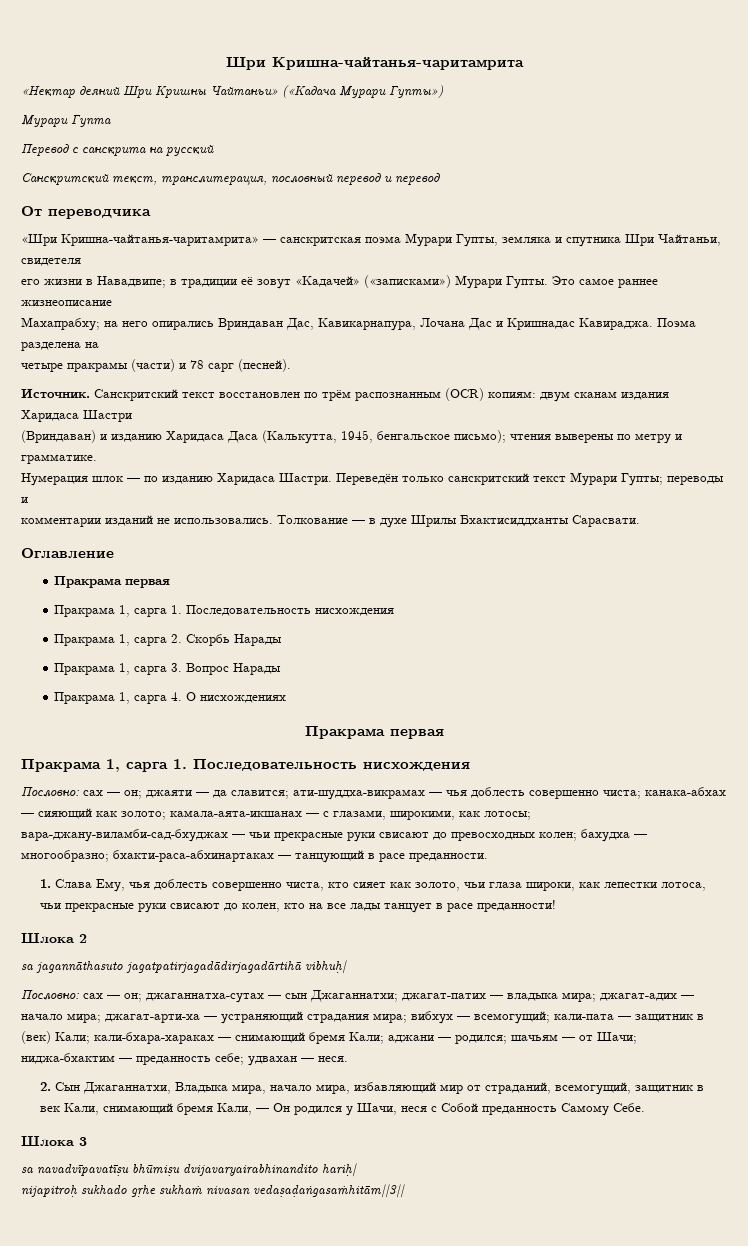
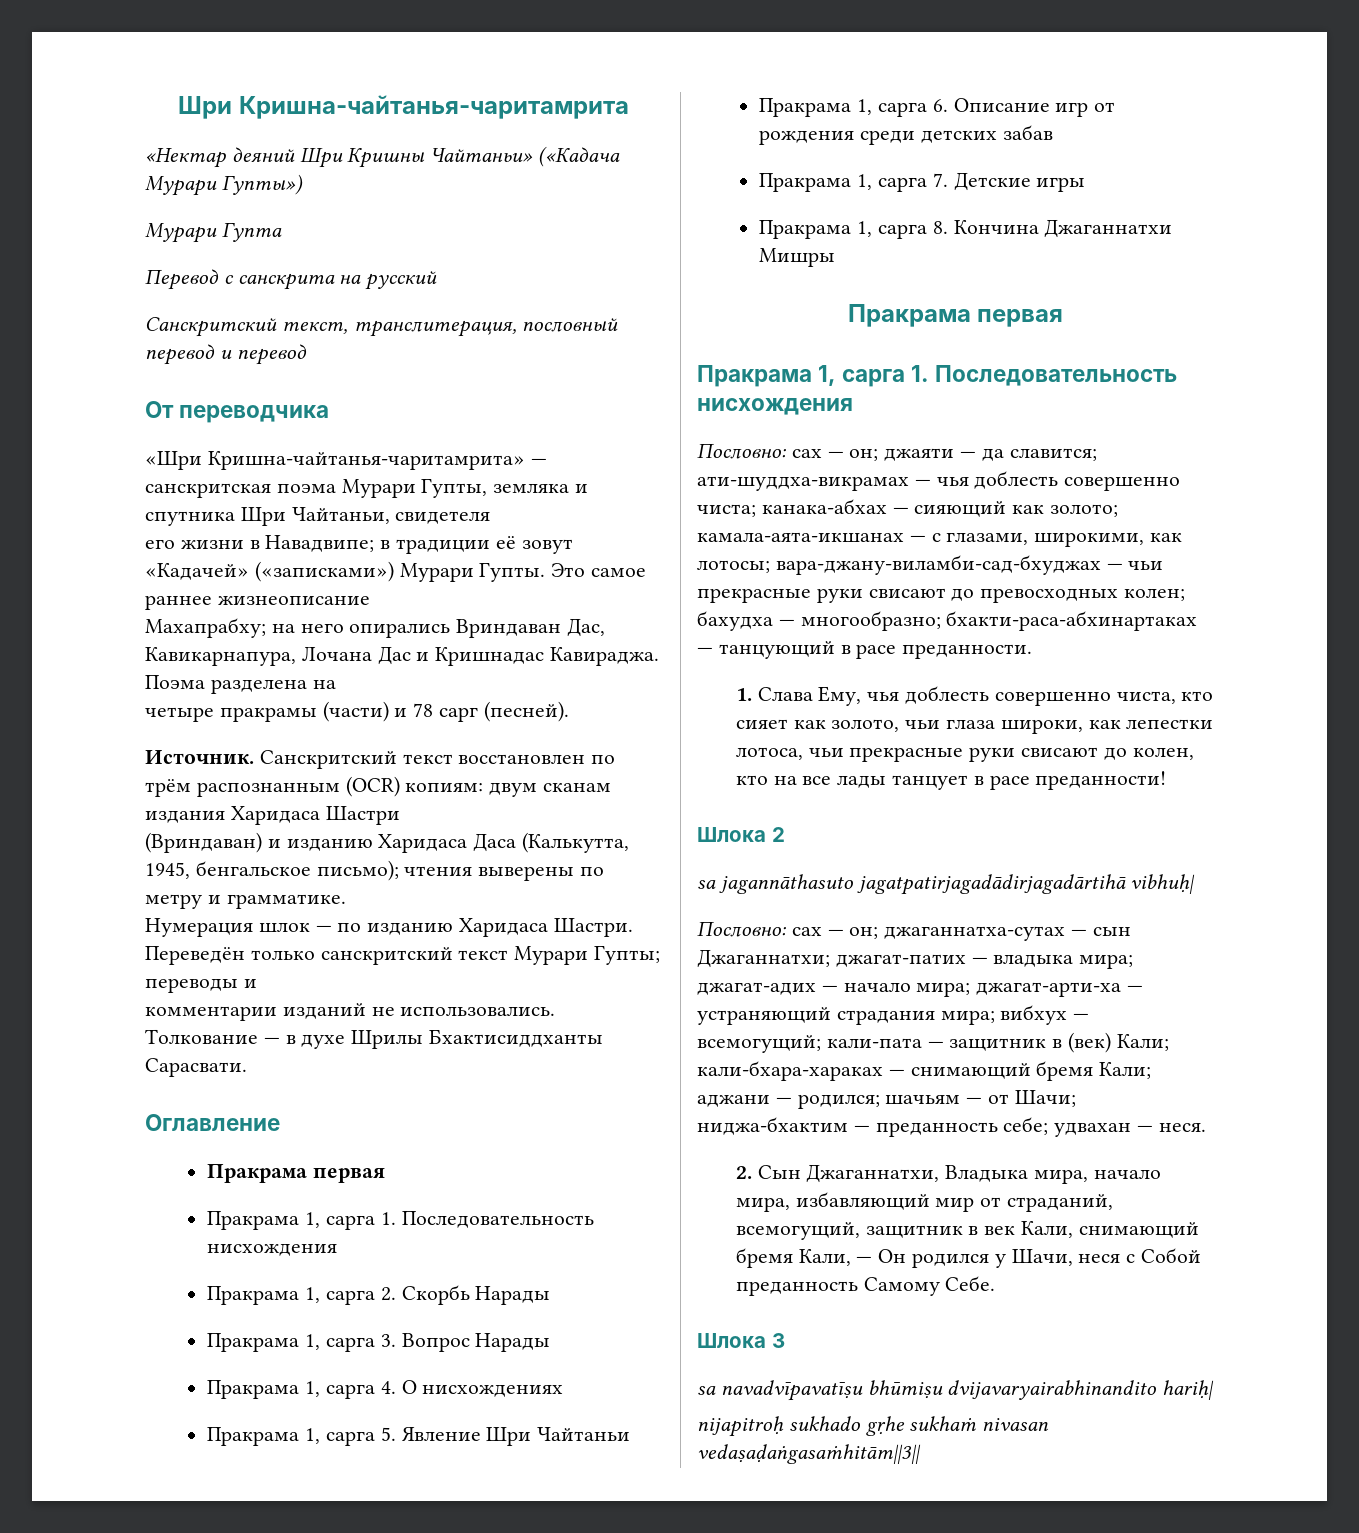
(287, 699) none -> [207,1426,631,1446] [759,98,1116,117] [759,125,1053,145] [759,172,1086,192] [759,219,1173,239] [759,248,836,267] // Пракрама 1, сарга 5. Явление Шри Чайтаньи // Пракрама 1, сарга 6. Описание игр от рождения среди детских забав // Пракрама 1, сарга 7. Детские игры // Пракрама 1, сарга 8. Кончина Джаганнатхи Мишры

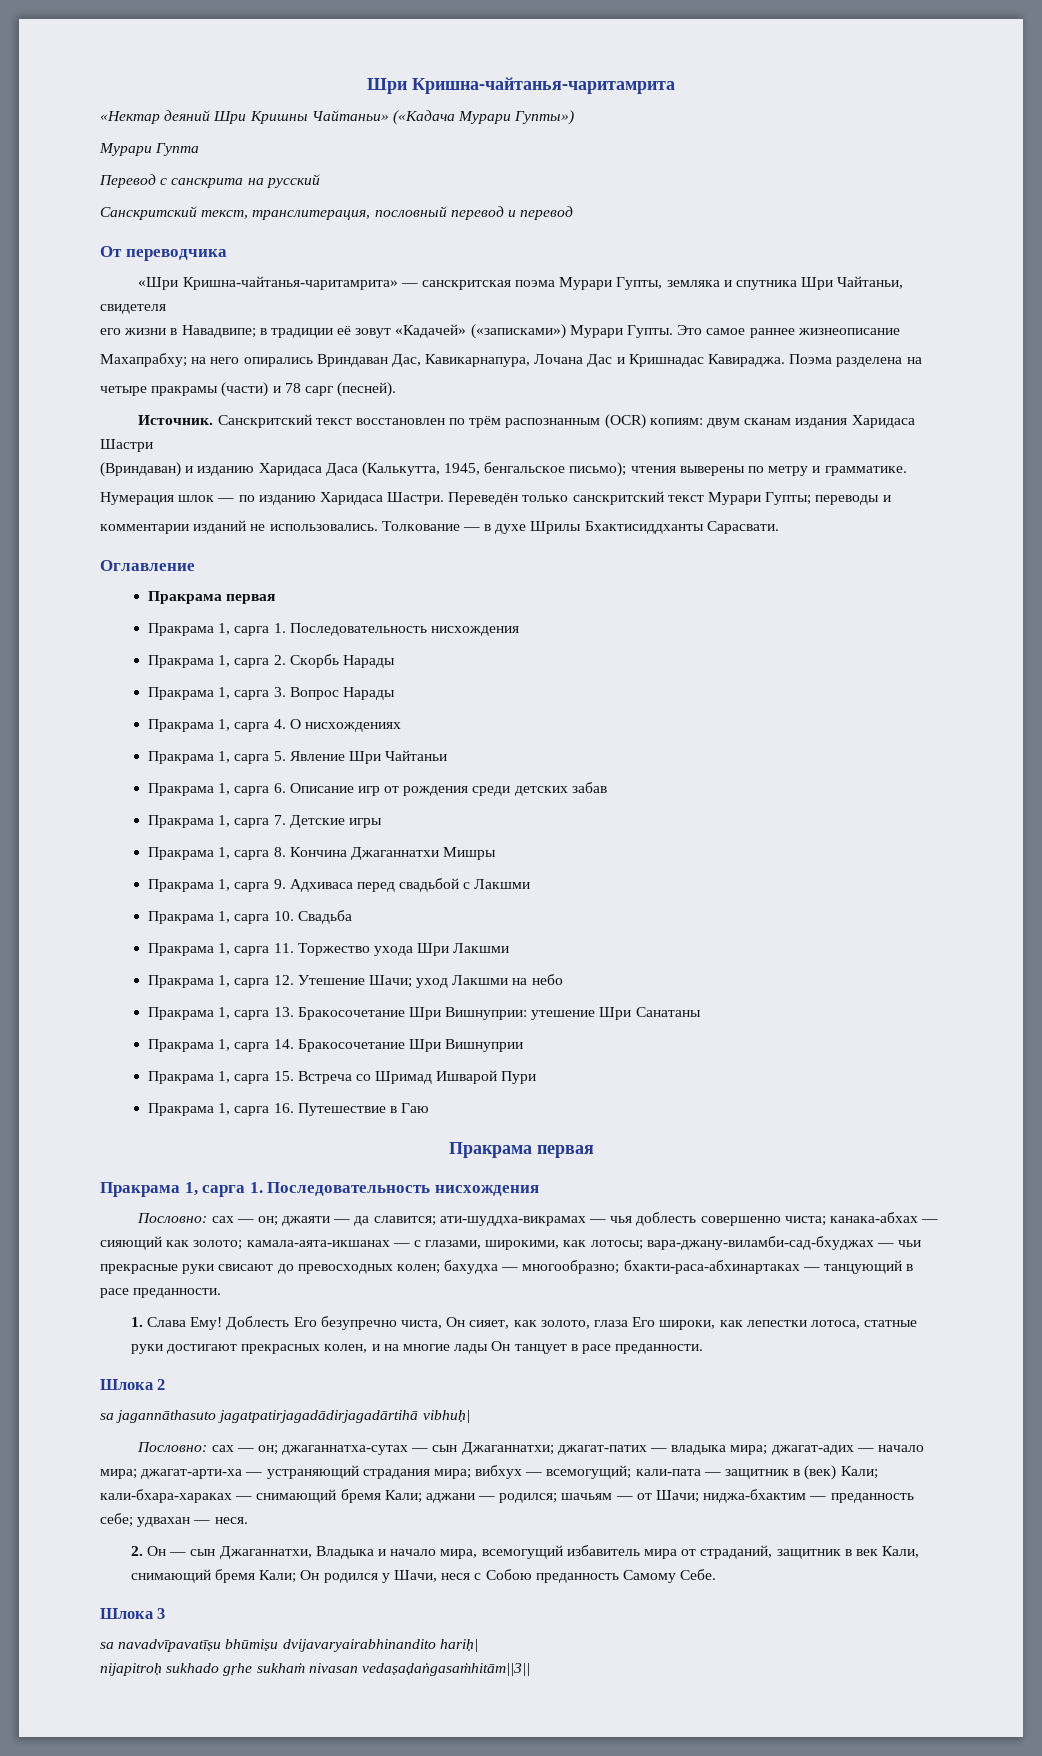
(836, 257) none -> [147,878,531,892] [147,910,352,924] [147,943,510,956] [147,974,563,988] [147,1007,701,1020] [147,1039,524,1052] [147,1070,537,1084] [147,1103,430,1116] // Пракрама 1, сарга 9. Адхиваса перед свадьбой с Лакшми // Пракрама 1, сарга 10. Свадьба // Пракрама 1, сарга 11. Торжество ухода Шри Лакшми // Пракрама 1, сарга 12. Утешение Шачи; уход Лакшми на небо // Пракрама 1, сарга 13. Бракосочетание Шри Вишнуприи: утешение Шри Санатаны // Пракрама 1, сарга 14. Бракосочетание Шри Вишнуприи // Пракрама 1, сарга 15. Встреча со Шримад Ишварой Пури // Пракрама 1, сарга 16. Путешествие в Гаю
[818,686,1214,706] [735,719,1214,734] [735,747,1194,762] [735,775,887,788] Ему, чья доблесть совершенно чиста, кто сияет как золото, чьи глаза широки, как лепестки лотоса, чьи прекрасные руки свисают до колен, кто на все лады -> [190,1316,918,1330] [130,1341,511,1354] Ему! Доблесть Его безупречно чиста, Он сияет, как золото, глаза Его широки, как лепестки лотоса, статные руки достигают прекрасных колен, и на многие лады Он
[1035,771,1167,790] преданности! -> [615,1344,704,1354] преданности.
[757,1165,801,1179] Сын -> [147,1546,216,1556] Он — сын
[1033,1169,1088,1184] мира, -> [378,1549,387,1556] и
[795,1192,975,1212] избавляющий мир -> [481,1545,677,1559] всемогущий избавитель мира
[735,1222,860,1240] всемогущий, -> (773, 1552) none
[798,1249,873,1266] Кали, — -> [259,1570,297,1583] Кали;
[1141,1248,1202,1263] Собой -> [485,1569,532,1580] Собою

